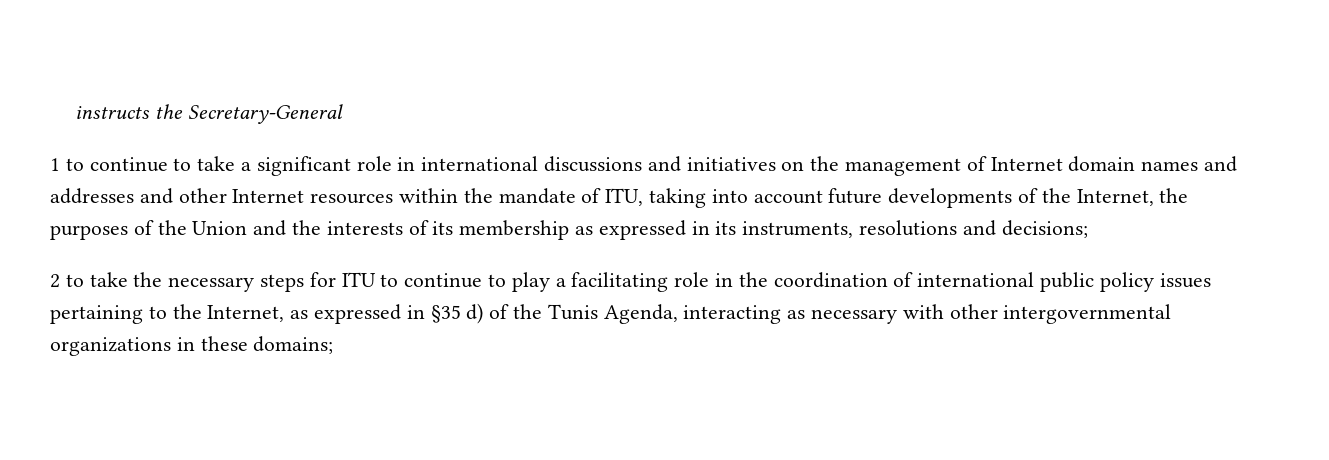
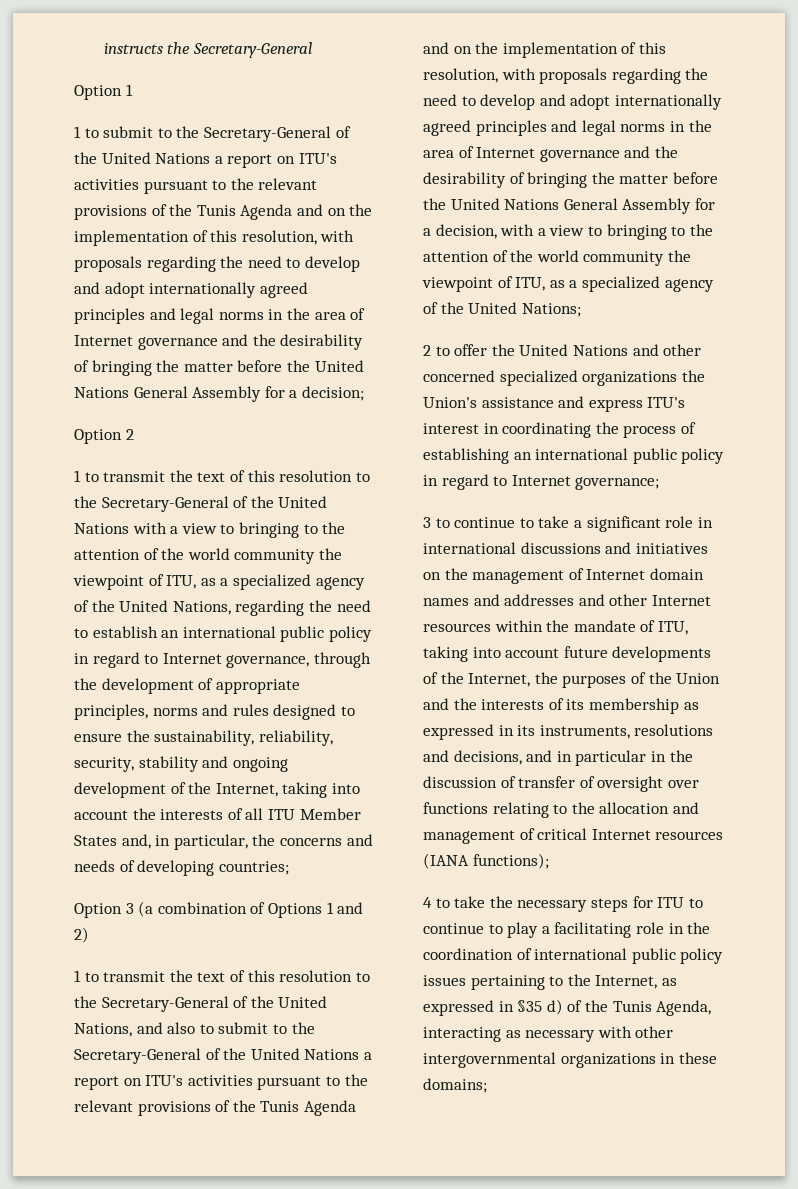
[50,158,60,171] 1 -> [74,84,133,100] [74,126,351,142] [74,152,337,168] [74,178,318,194] [74,204,373,220] [74,230,355,246] [74,256,360,272] [74,282,308,298] [74,308,366,324] [74,334,364,350] [74,360,364,376] [74,386,364,402] [74,429,134,444] [74,470,370,482] [74,496,328,512] [74,522,346,538] [74,548,342,564] [73,574,365,590] [74,600,371,616] [74,626,372,642] [74,652,371,668] [74,678,300,694] [74,704,355,720] [74,730,333,746] [74,756,288,772] [74,782,360,798] [74,808,361,820] [74,834,373,850] [74,860,289,876] [74,901,364,918] [74,927,89,943] [74,970,370,982] [74,996,328,1012] [74,1022,315,1037] [74,1048,372,1064] [74,1074,368,1090] [74,1100,356,1116] [423,42,666,58] [423,68,709,84] [423,94,722,110] [423,120,712,136] [423,146,678,162] [423,172,718,188] [423,198,715,214] [423,224,713,240] [423,250,691,266] [422,276,714,292] [423,302,581,317] [423,344,702,356] [423,370,705,386] [423,396,686,412] [423,422,696,438] [423,448,725,464] [423,474,660,490] [423,517,431,528] Option 1 // 1 to submit to the Secretary-General of the United Nations a report on ITU's activities pursuant to the relevant provisions of the Tunis Agenda and on the implementation of this resolution, with proposals regarding the need to develop and adopt internationally agreed principles and legal norms in the area of Internet governance and the desirability of bringing the matter before the United Nations General Assembly for a decision; // Option 2 // 1 to transmit the text of this resolution to the Secretary-General of the United Nations with a view to bringing to the attention of the world community the viewpoint of ITU, as a specialized agency of the United Nations, regarding the need to establish an international public policy in regard to Internet governance, through the development of appropriate principles, norms and rules designed to ensure the sustainability, reliability, security, stability and ongoing development of the Internet, taking into account the interests of all ITU Member States and, in particular, the concerns and needs of developing countries; // Option 3 (a combination of Options 1 and 2) // 1 to transmit the text of this resolution to the Secretary-General of the United Nations, and also to submit to the Secretary-General of the United Nations a report on ITU's activities pursuant to the relevant provisions of the Tunis Agenda and on the implementation of this resolution, with proposals regarding the need to develop and adopt internationally agreed principles and legal norms in the area of Internet governance and the desirability of bringing the matter before the United Nations General Assembly for a decision, with a view to bringing to the attention of the world community the viewpoint of ITU, as a specialized agency of the United Nations; // 2 to offer the United Nations and other concerned specialized organizations the Union's assistance and express ITU's interest in coordinating the process of establishing an international public policy in regard to Internet governance; // 3
[1001,220,1088,238] [50,274,60,288] decisions; // 2 -> [453,750,693,766] [423,776,699,792] [423,802,699,818] [423,828,724,844] [423,853,549,869] [423,897,432,908] decisions, and in particular in the discussion of transfer of oversight over functions relating to the allocation and management of critical Internet resources (IANA functions); // 4

